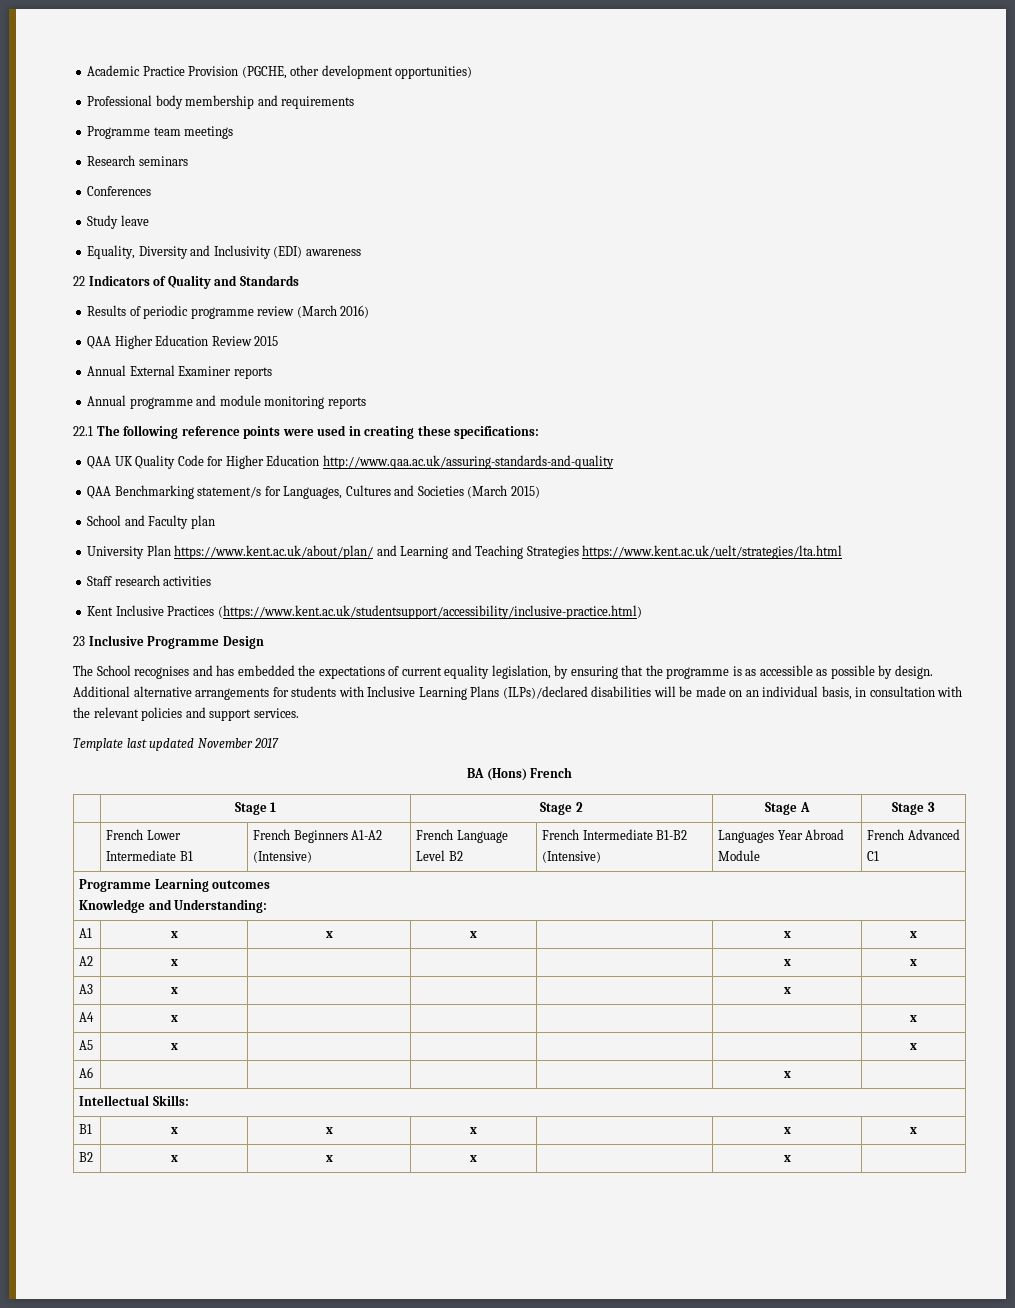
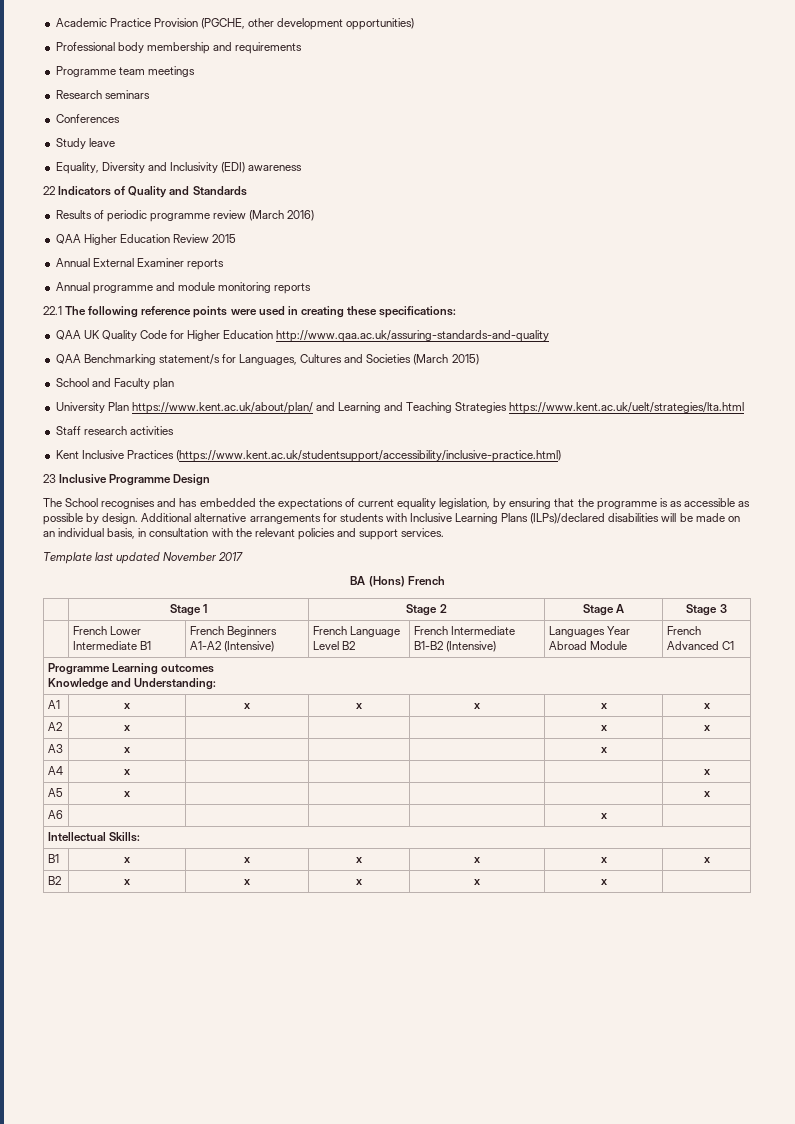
(477, 934) none -> [474,703,480,709] x
(477, 1130) none -> [474,857,480,863] x
(477, 1158) none -> [474,879,480,885] x

